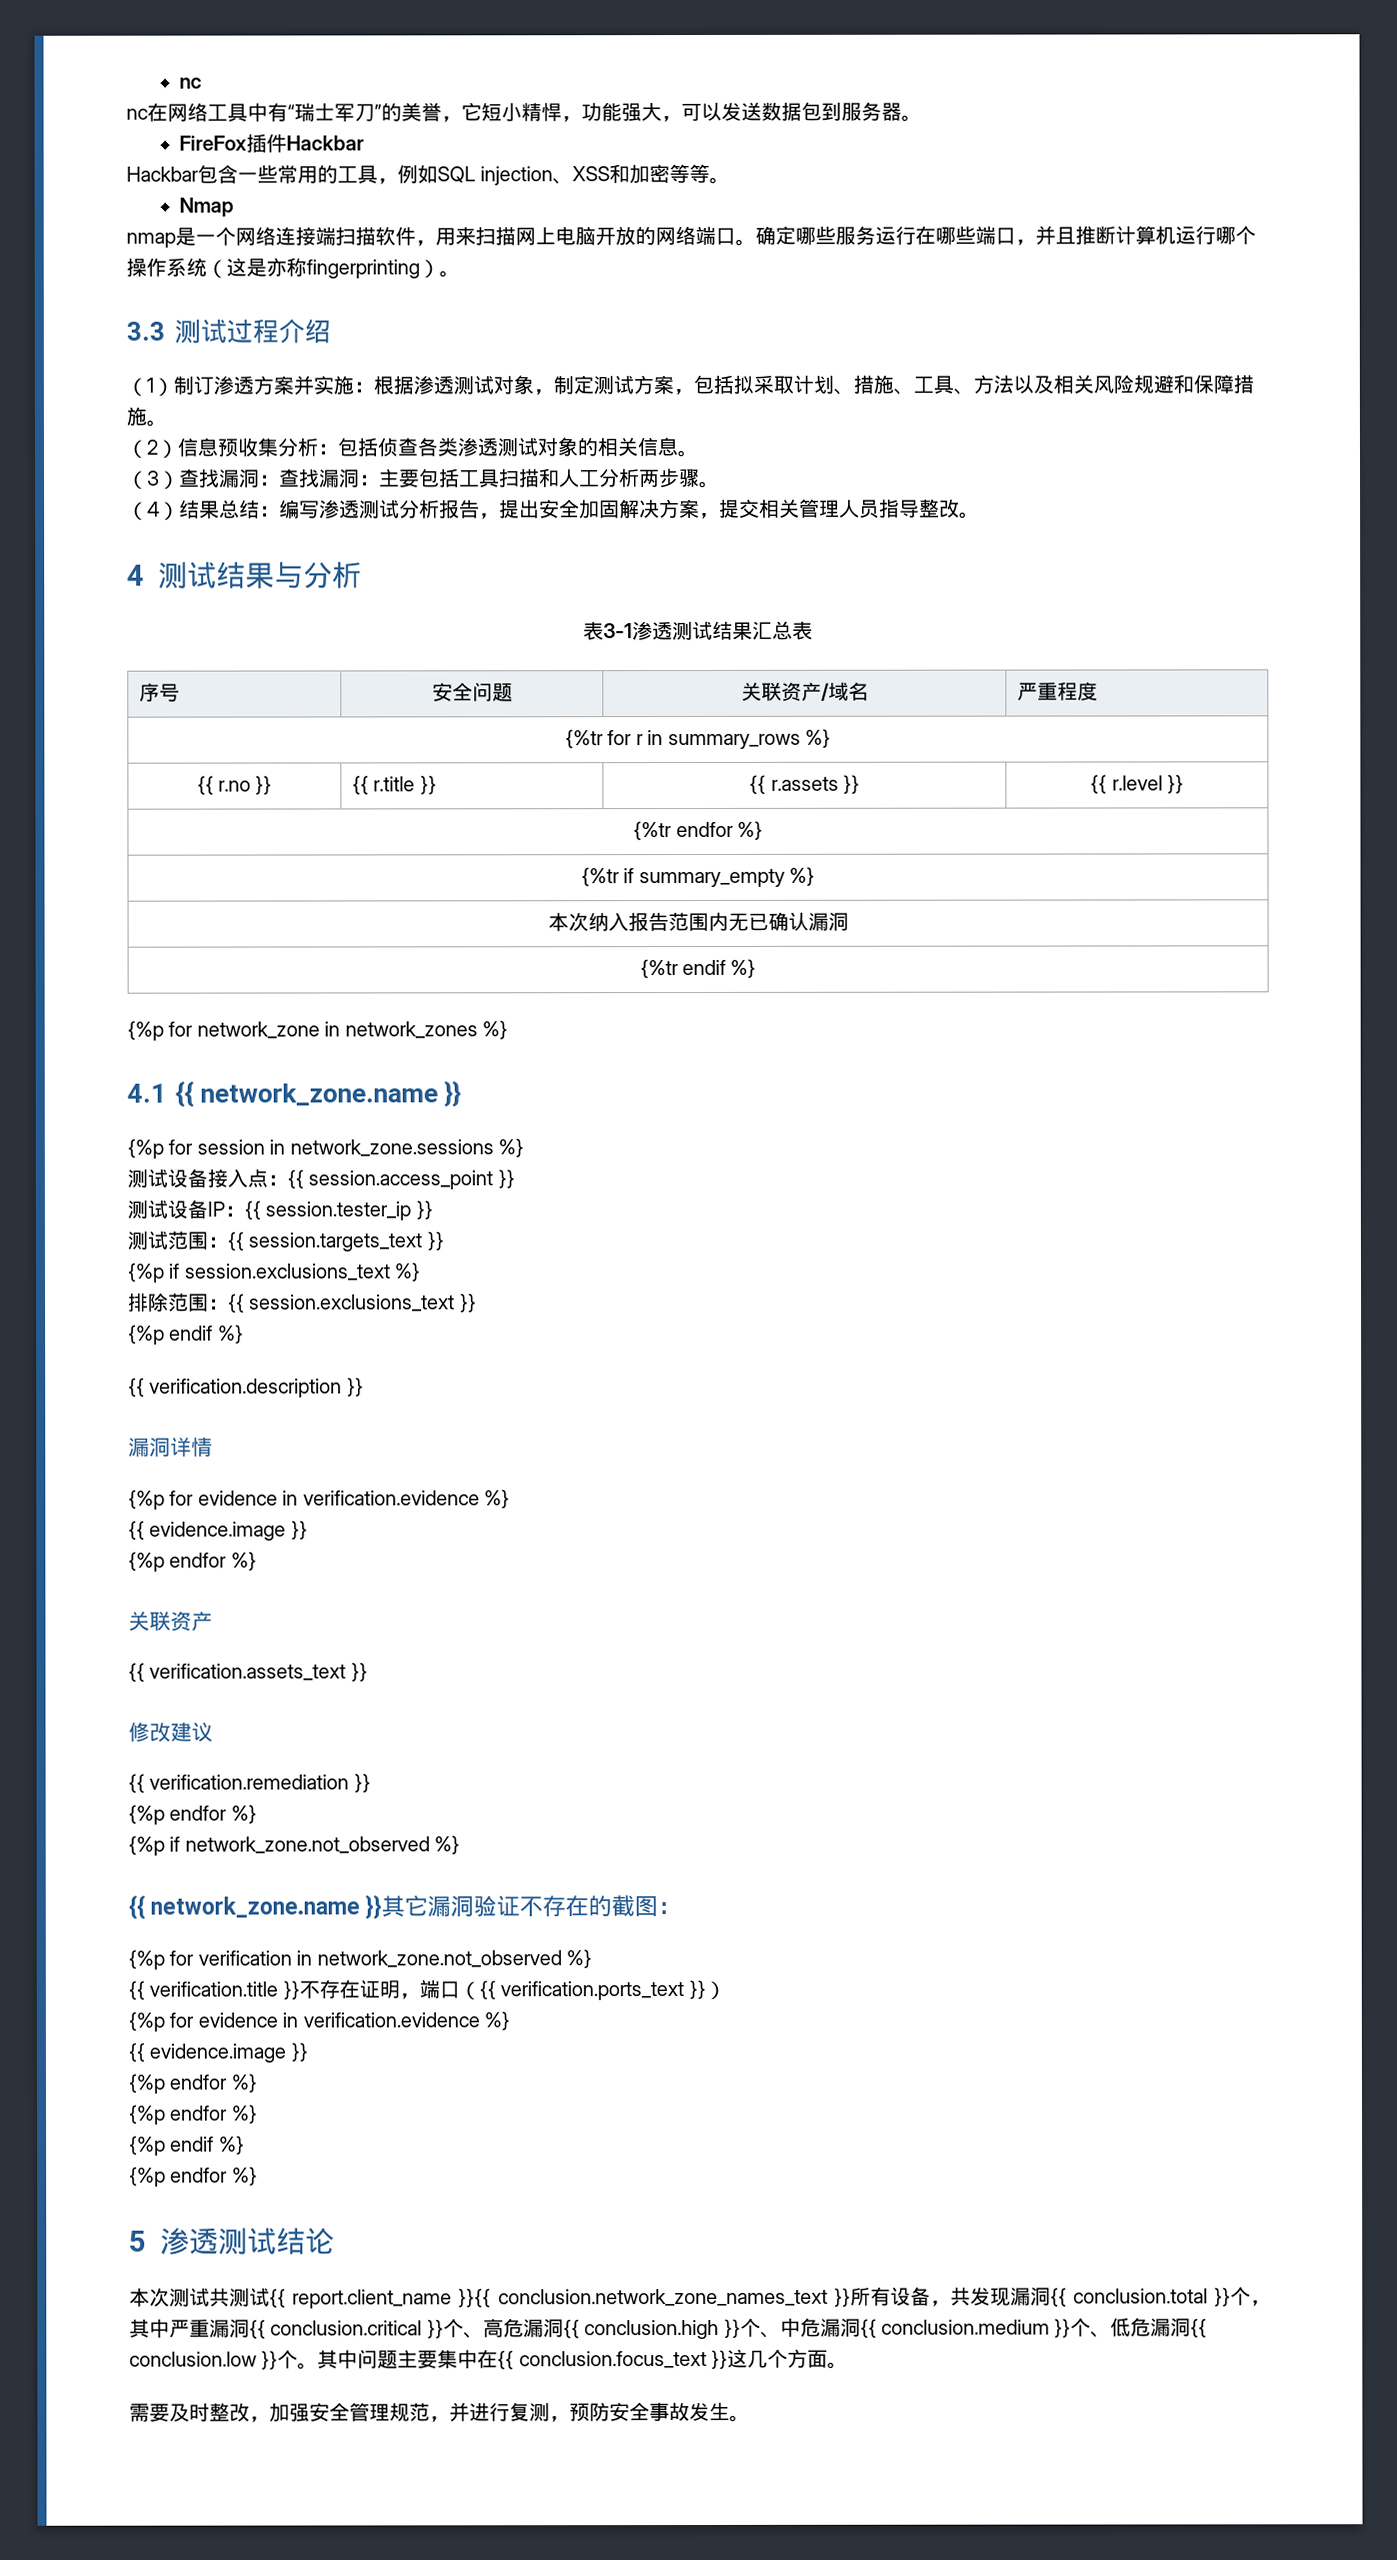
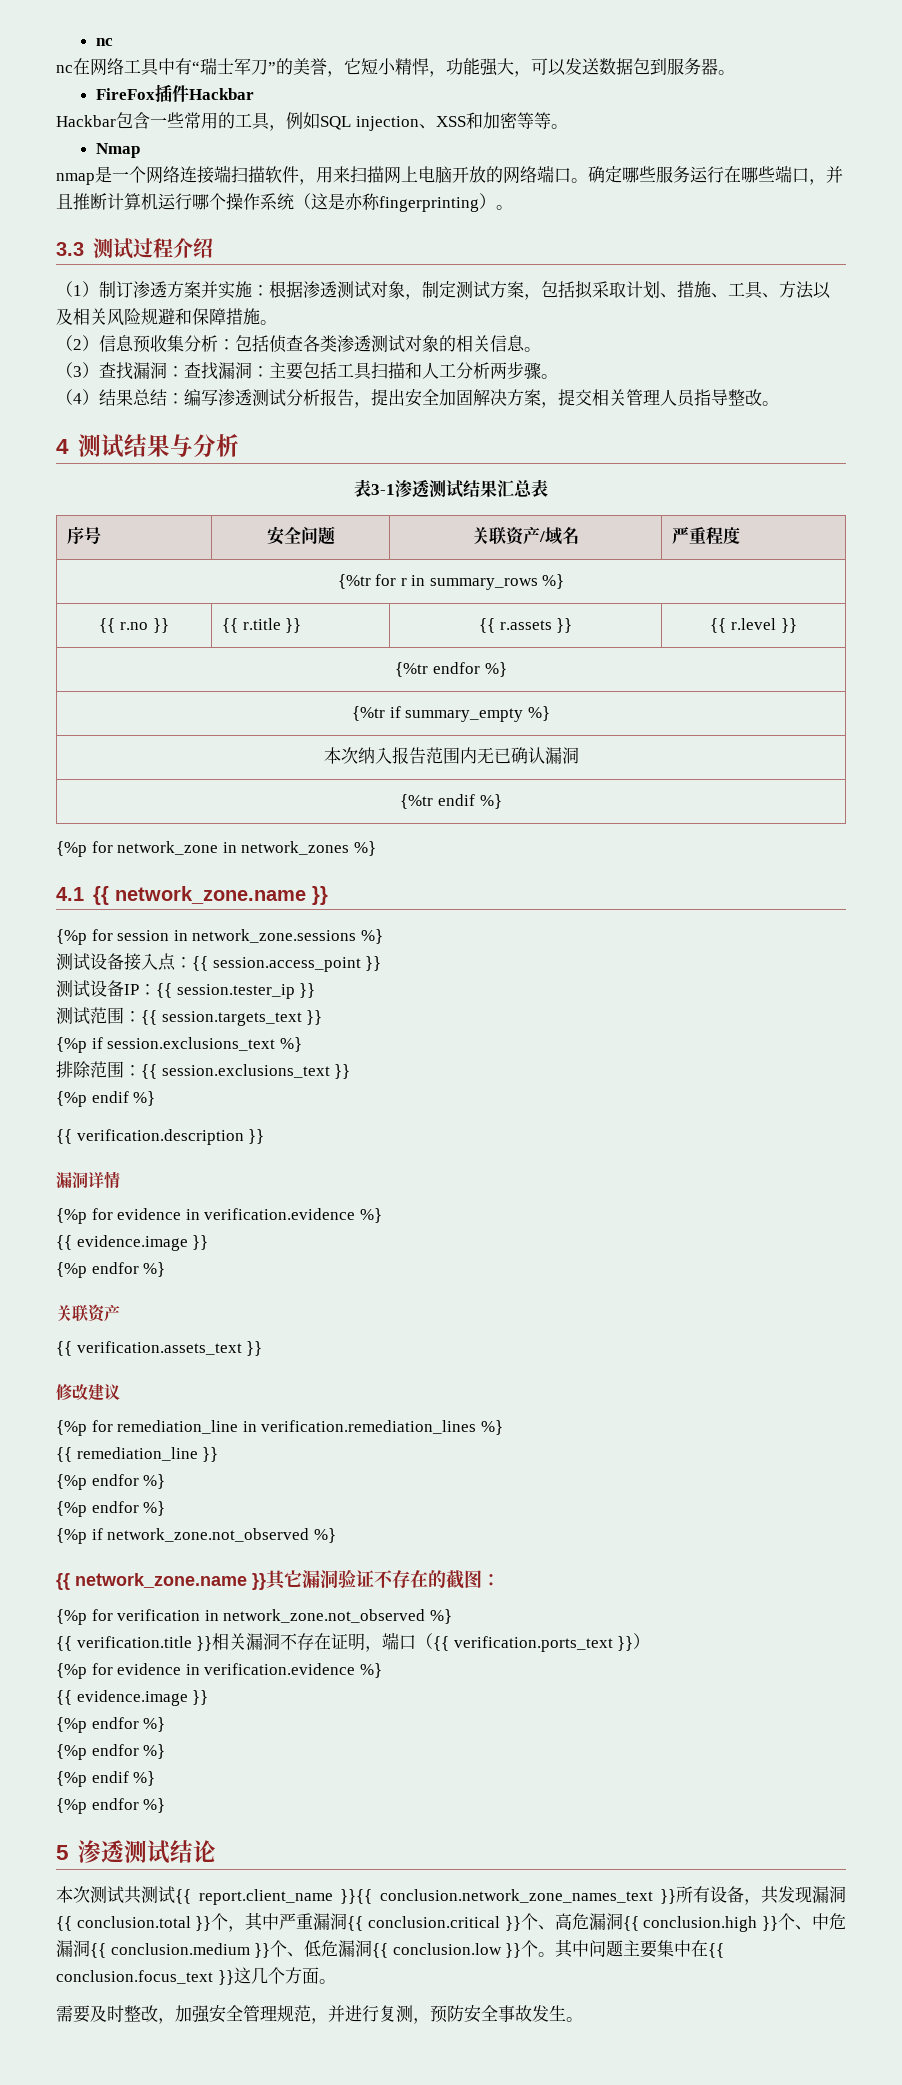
[128,1773,371,1793] [128,1804,257,1825] // {{ verification.remediation }} // {%p endfor %} -> [56,1420,503,1436] [56,1447,219,1462] [56,1474,166,1490] [56,1501,166,1517] // {%p for remediation_line in verification.remediation_lines %} // {{ remediation_line }} // {%p endfor %} // {%p endfor %}
(300, 1990) none -> [212,1633,281,1650] 相关漏洞

